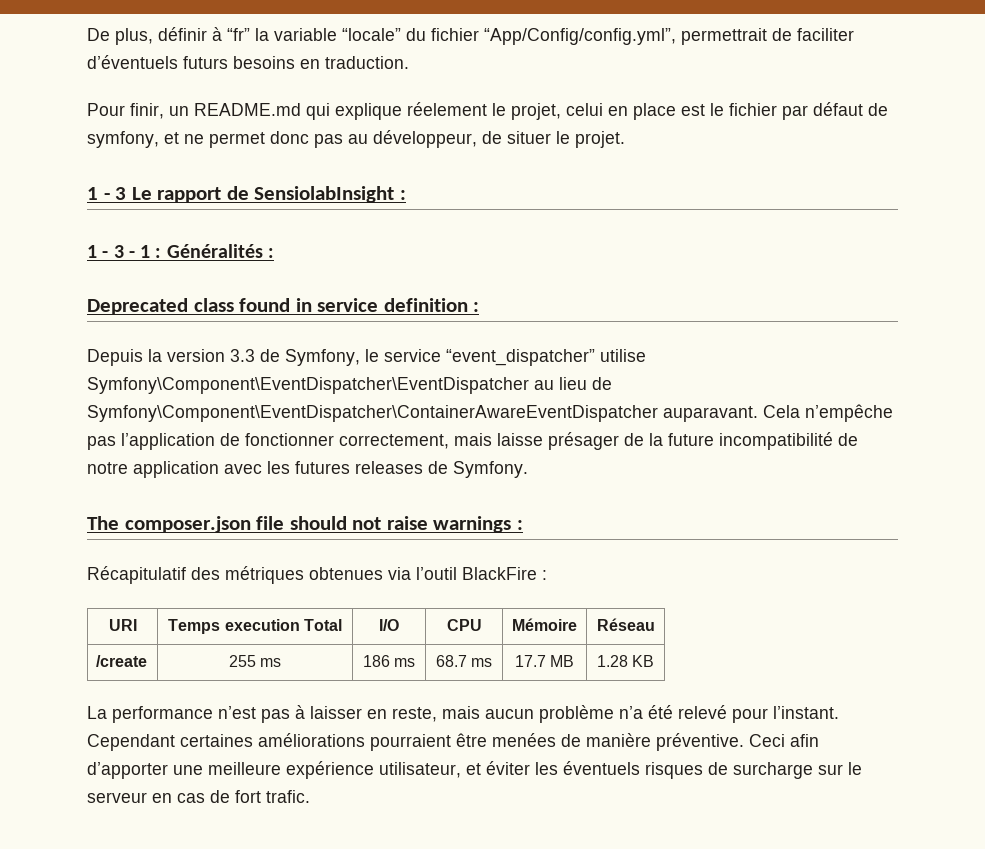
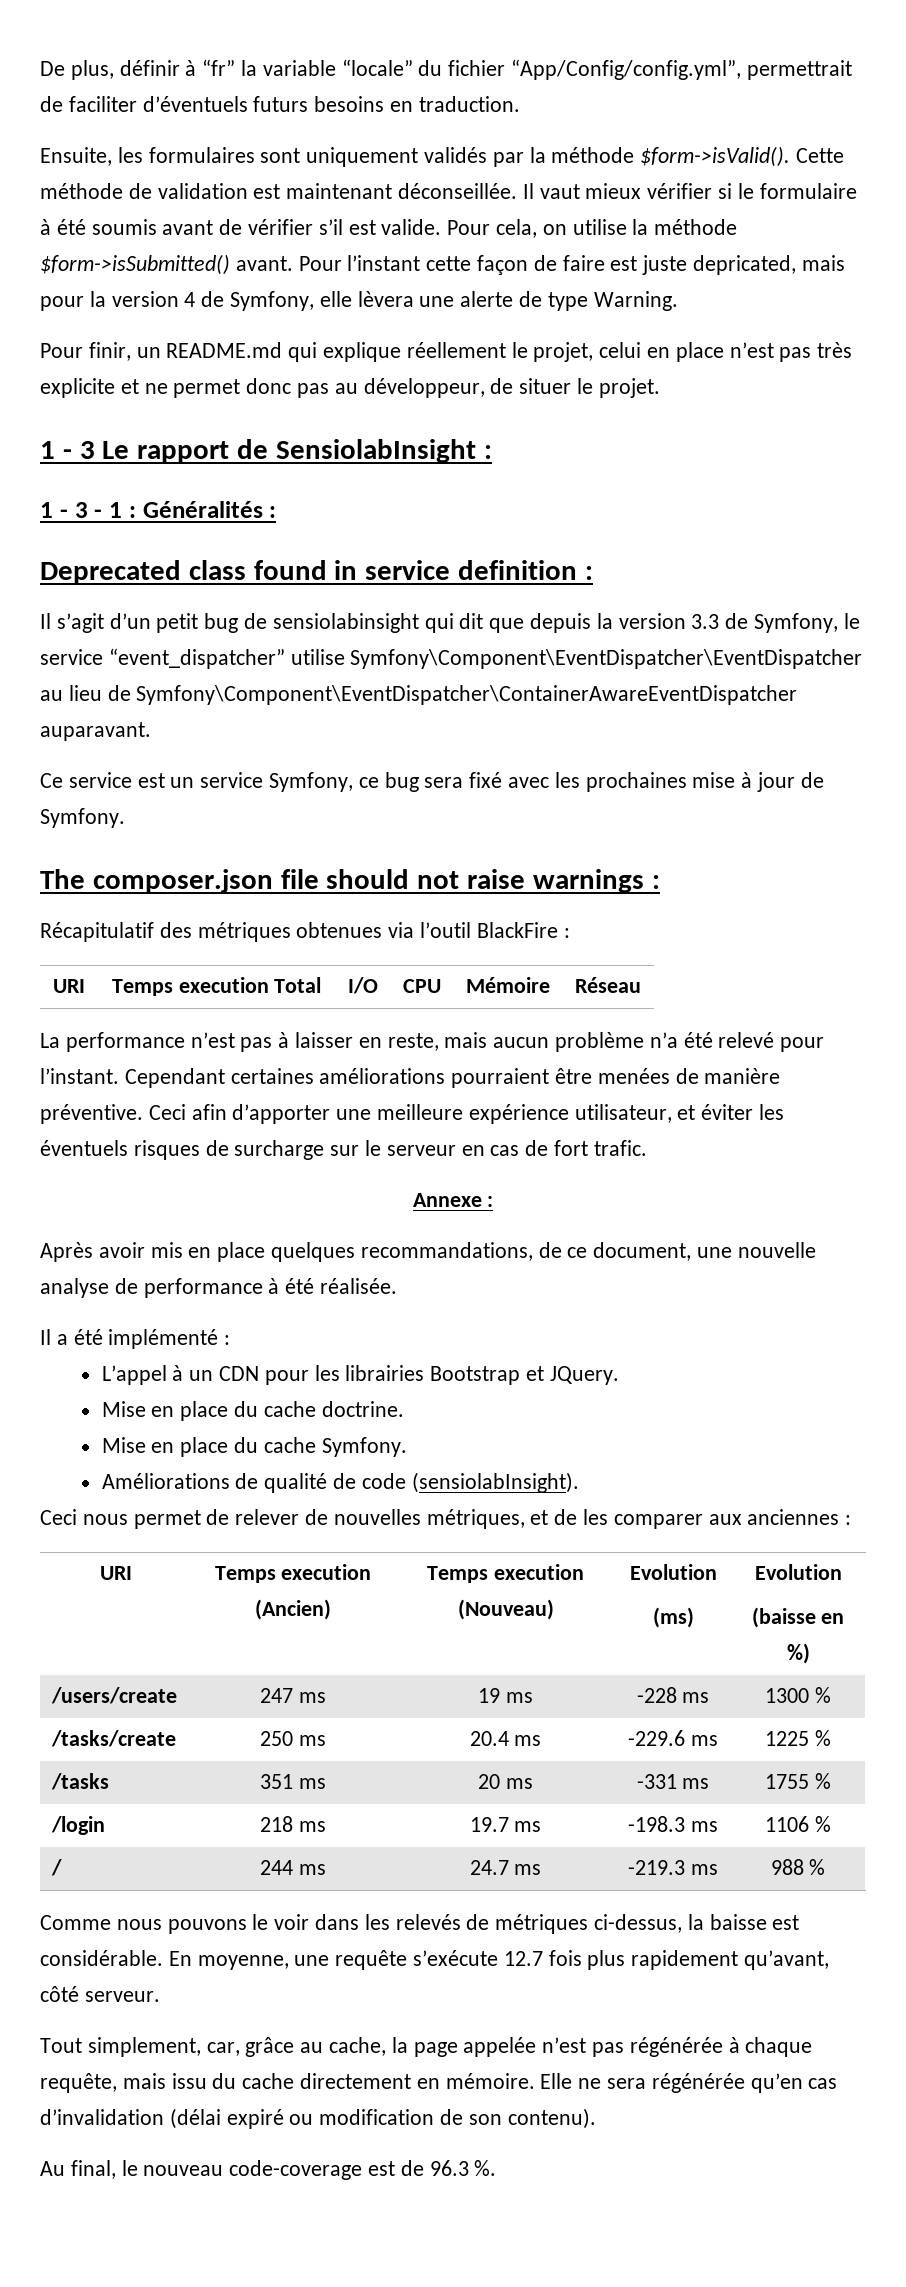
(409, 62) none -> [40,146,845,167] [40,183,857,199] [40,219,738,238] [40,254,845,275] [40,291,678,311] // Ensuite, les formulaires sont uniquement validés par la méthode $form->isValid(). Cette méthode de validation est maintenant déconseillée. Il vaut mieux vérifier si le formulaire à été soumis avant de vérifier s’il est valide. Pour cela, on utilise la méthode $form->isSubmitted() avant. Pour l’instant cette façon de faire est juste depricated, mais pour la version 4 de Symfony, elle lèvera une alerte de type Warning.
[407,102,487,116] réelement -> [406,342,506,358] réellement
[681,102,888,120] [87,131,159,148] est le fichier par défaut de symfony, -> [729,342,853,362] [40,378,115,398] n’est pas très explicite
[87,349,143,366] Depuis -> [40,613,592,633] Il s’agit d’un petit bug de sensiolabinsight qui dit que depuis
[763,404,893,422] [87,432,858,450] [87,461,423,478] Cela n’empêche pas l’application de fonctionner correctement, mais laisse présager de la future incompatibilité de notre application avec les futures releases -> [40,772,796,792] // Ce service est un service Symfony, ce bug sera fixé avec les prochaines mise à jour
[96,655,148,667] [228,655,282,667] [362,655,416,667] [435,655,493,667] [514,655,575,667] [596,655,655,667] // /create | 255 ms | 186 ms | 68.7 ms | 17.7 MB | 1.28 KB -> (641, 985) none
(310, 796) none -> [412,1193,494,1207] [40,1242,816,1262] [40,1278,398,1298] [40,1329,231,1349] [101,1365,619,1385] [101,1401,404,1421] [101,1437,407,1457] [101,1472,579,1493] [40,1509,852,1529] [99,1566,132,1580] [214,1564,372,1583] [255,1599,331,1620] [427,1564,584,1583] [457,1599,554,1620] [629,1564,717,1580] [652,1607,694,1628] [754,1564,842,1580] [751,1607,845,1628] [786,1643,810,1664] [51,1687,178,1704] [260,1688,326,1703] [478,1688,533,1703] [636,1687,710,1703] [765,1687,831,1703] [51,1730,177,1747] [260,1731,326,1746] [469,1731,542,1746] [628,1730,718,1746] [765,1730,831,1746] [51,1773,110,1790] [260,1774,326,1789] [478,1774,533,1789] [636,1774,710,1789] [765,1773,831,1789] [51,1816,106,1835] [260,1816,326,1832] [469,1817,542,1832] [628,1816,718,1832] [765,1816,831,1832] [51,1859,63,1876] [260,1860,326,1875] [469,1860,542,1875] [628,1860,718,1875] [770,1859,826,1875] [40,1914,800,1934] [40,1950,830,1970] [40,1986,160,2002] [40,2037,813,2057] [40,2073,838,2093] [40,2108,596,2129] [40,2160,497,2180] // Annexe : // Après avoir mis en place quelques recommandations, de ce document, une nouvelle analyse de performance à été réalisée. // Il a été implémenté : // L’appel à un CDN pour les librairies Bootstrap et JQuery. // Mise en place du cache doctrine. // Mise en place du cache Symfony. // Améliorations de qualité de code (sensiolabInsight). // Ceci nous permet de relever de nouvelles métriques, et de les comparer aux anciennes : // URI | Temps execution (Ancien) | Temps execution (Nouveau) | Evolution // (ms) | Evolution // (baisse en %) // /users/create | 247 ms | 19 ms | -228 ms | 1300 % // /tasks/create | 250 ms | 20.4 ms | -229.6 ms | 1225 % // /tasks | 351 ms | 20 ms | -331 ms | 1755 % // /login | 218 ms | 19.7 ms | -198.3 ms | 1106 % // / | 244 ms | 24.7 ms | -219.3 ms | 988 % // Comme nous pouvons le voir dans les relevés de métriques ci-dessus, la baisse est considérable. En moyenne, une requête s’exécute 12.7 fois plus rapidement qu’avant, côté serveur. // Tout simplement, car, grâce au cache, la page appelée n’est pas régénérée à chaque requête, mais issu du cache directement en mémoire. Elle ne sera régénérée qu’en cas d’invalidation (délai expiré ou modification de son contenu). // Au final, le nouveau code-coverage est de 96.3 %.

